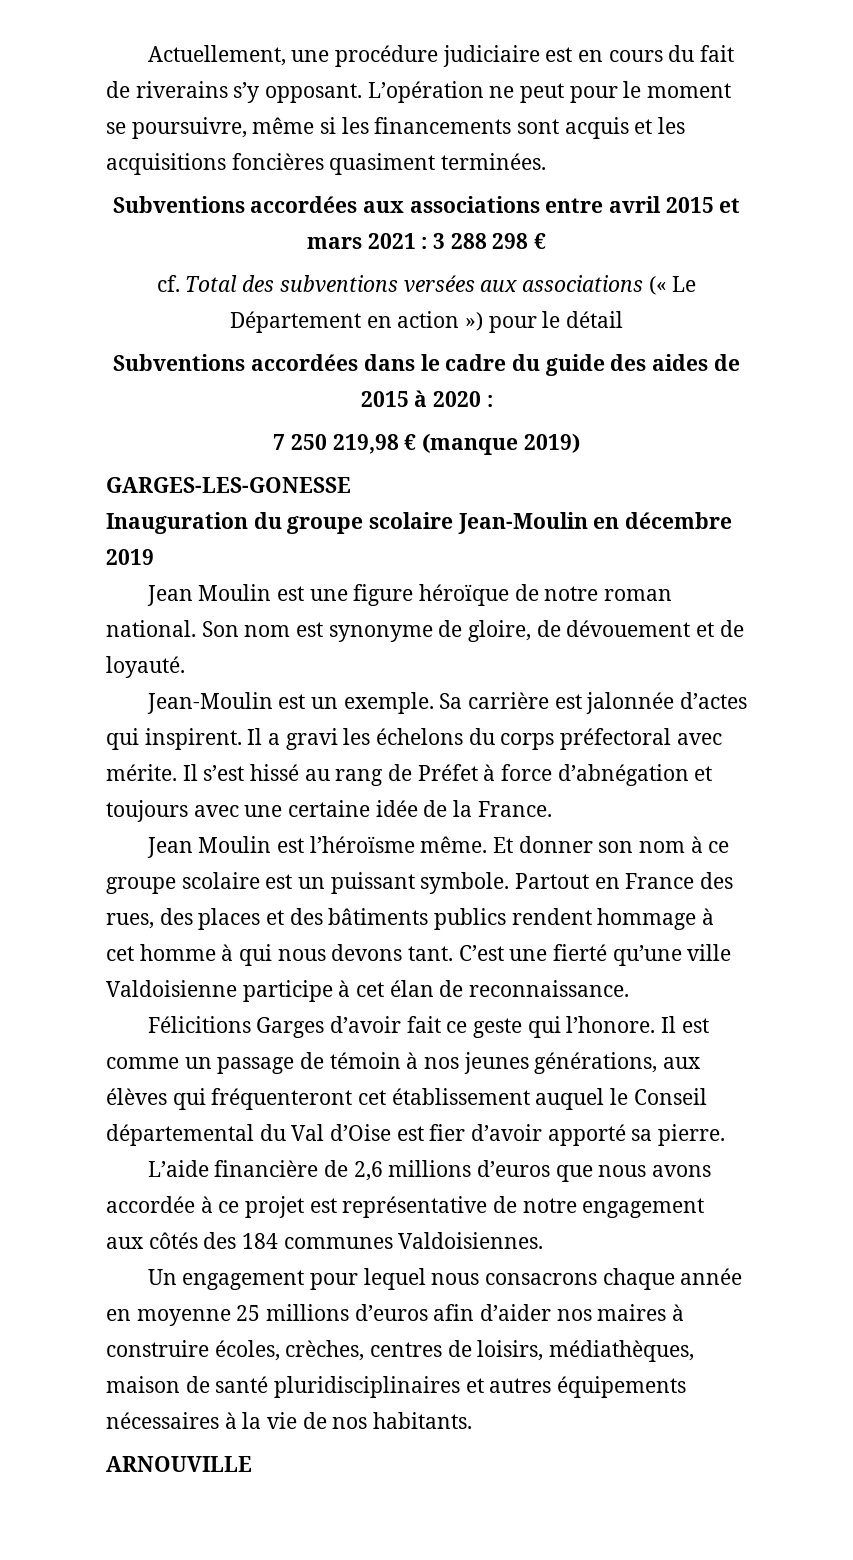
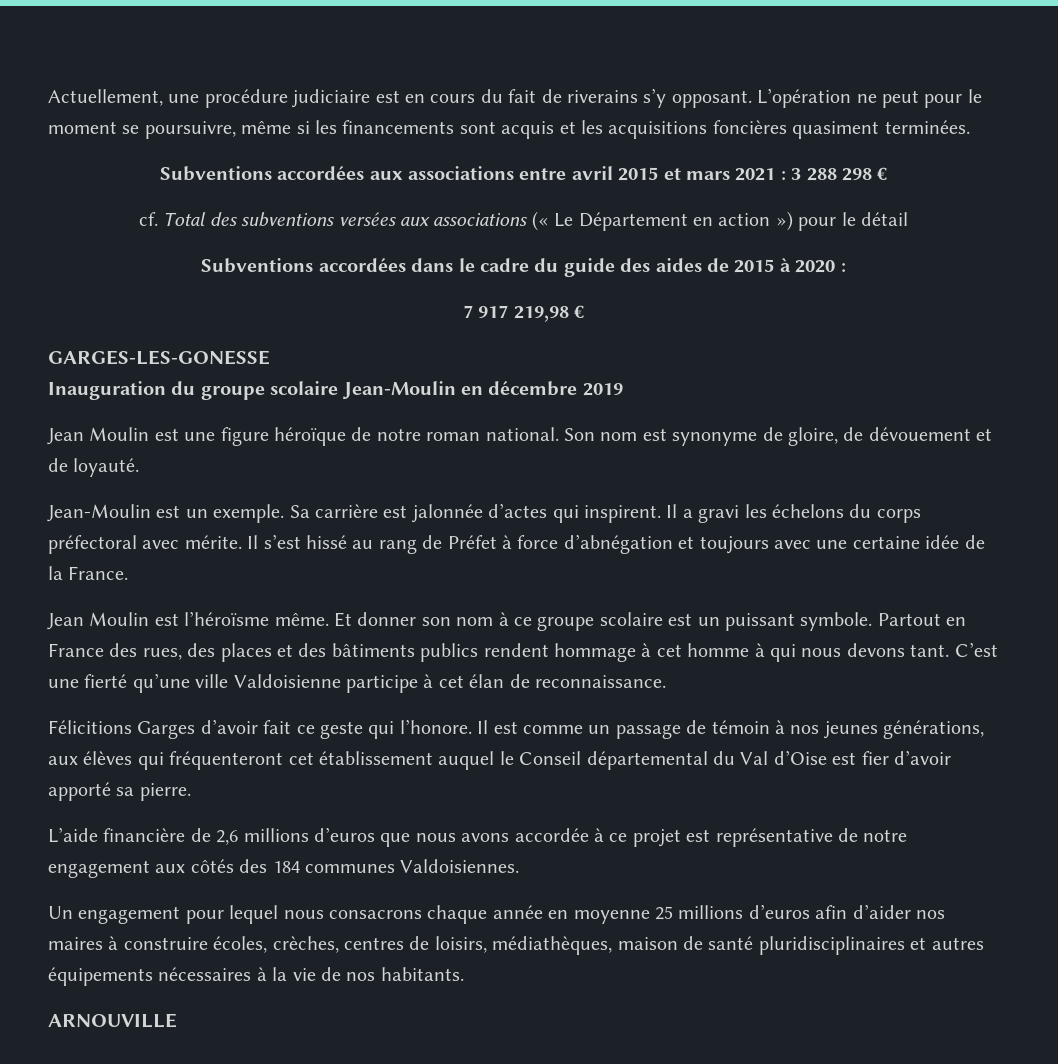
[290,434,327,450] 250 -> [478,305,509,318] 917
[422,433,580,455] (manque 2019) -> (585, 311) none

